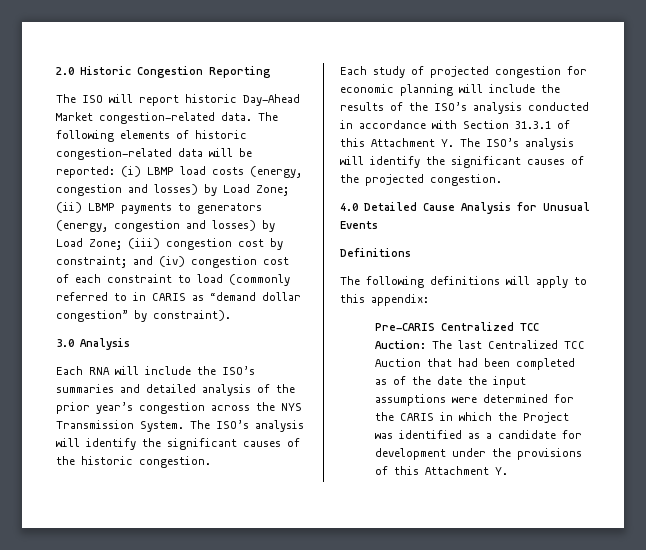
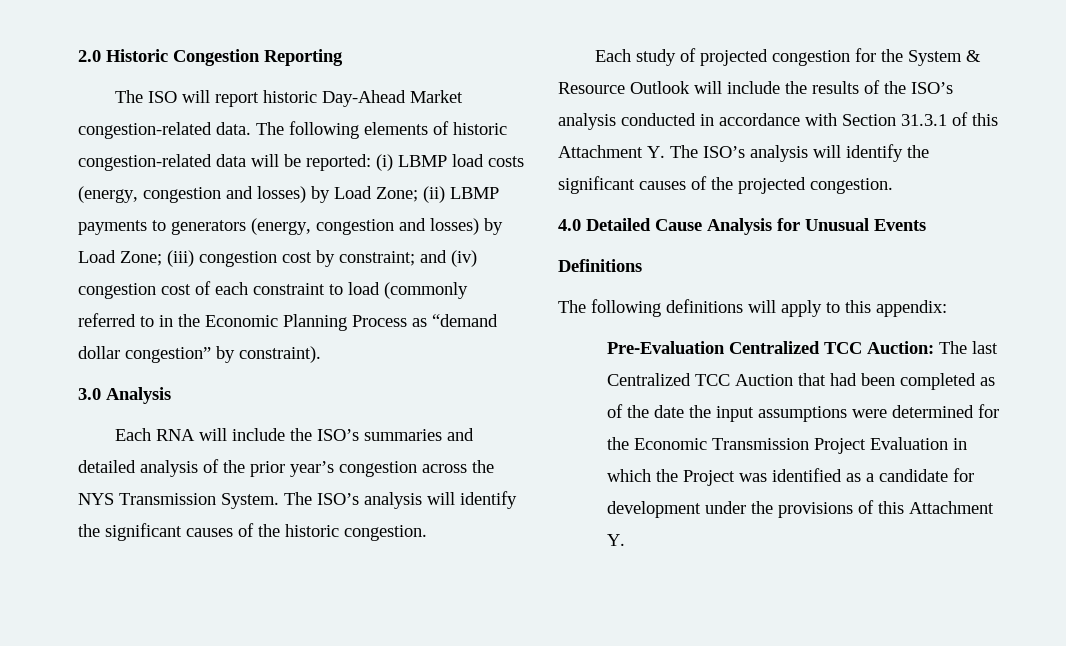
[152,293,186,301] CARIS -> [178,314,407,331] the Economic Planning Process
[340,84,453,96] economic planning -> [881,49,982,66] [558,81,690,94] the System & Resource Outlook
[374,323,435,331] Pre-CARIS -> [606,341,725,354] Pre-Evaluation
[399,413,434,421] CARIS -> [633,437,948,454] Economic Transmission Project Evaluation

